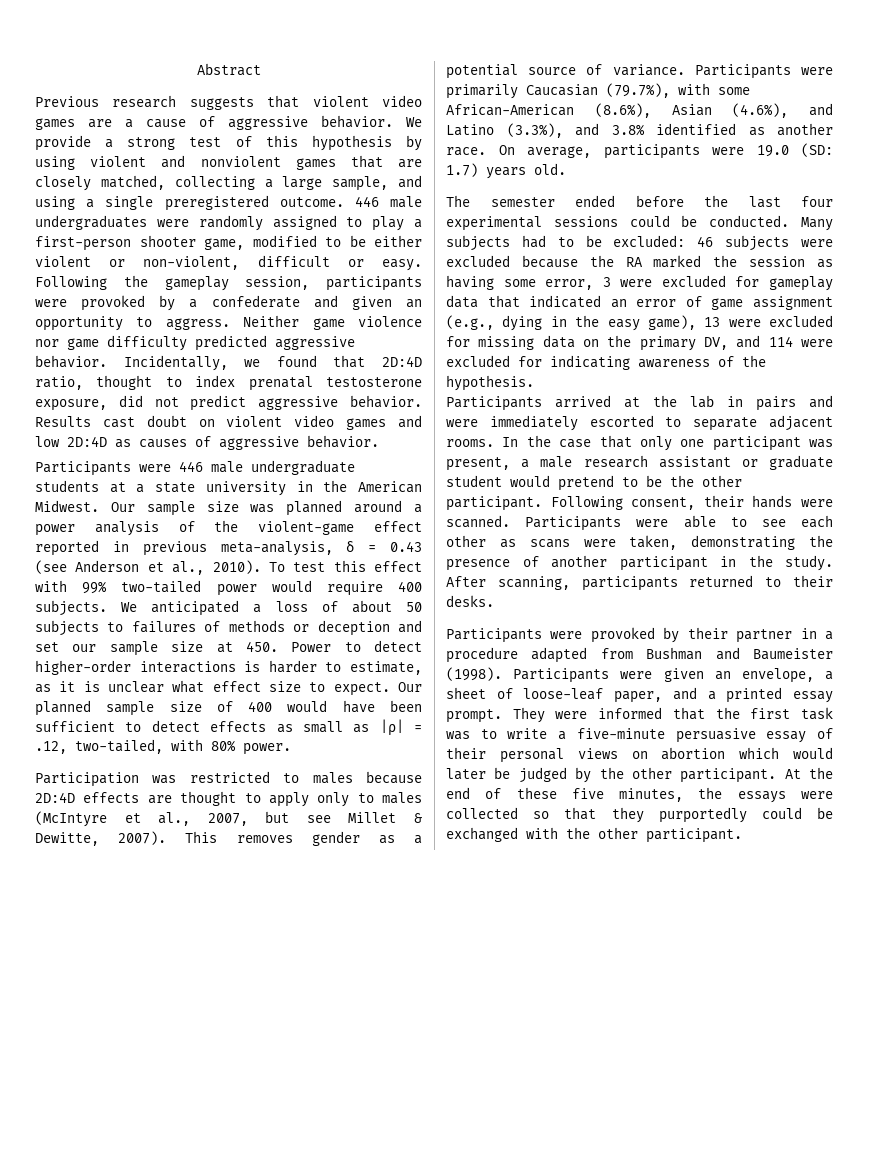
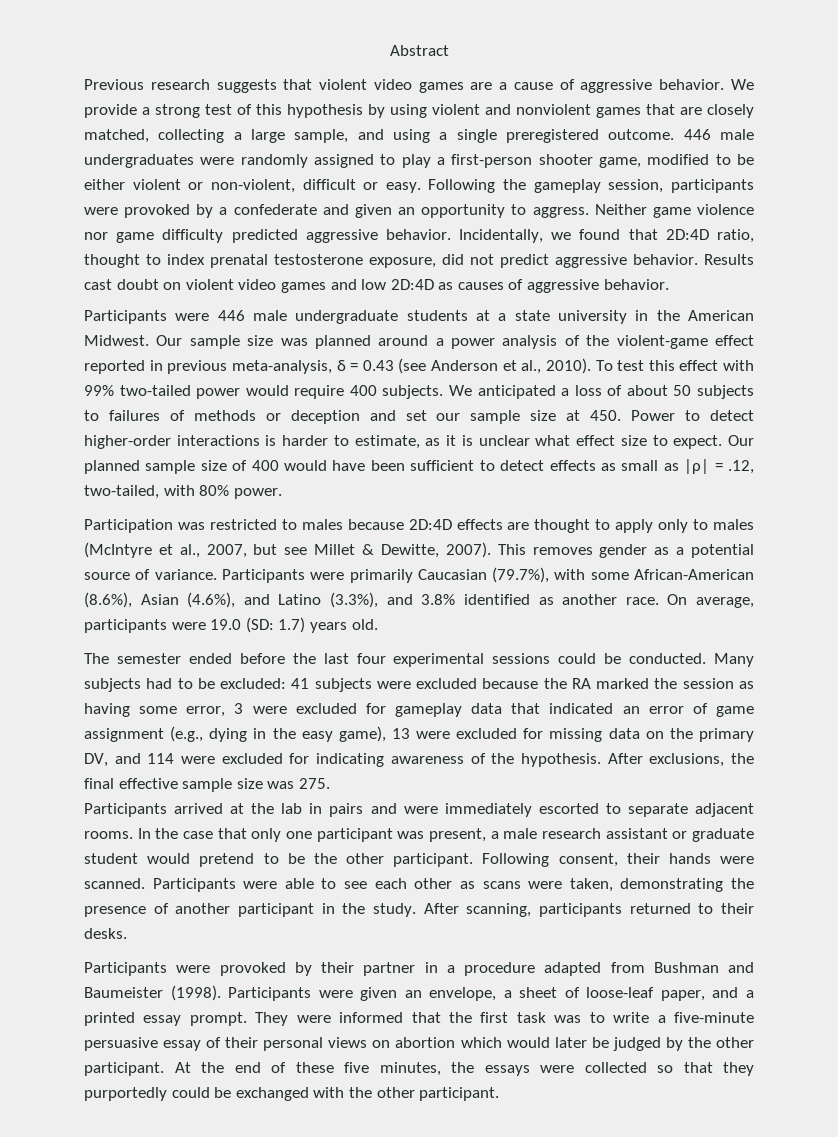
[697,236,714,247] 46 -> [291,678,310,689] 41
(534, 383) none -> [607,753,754,767] [84,778,330,792] After exclusions, the final effective sample size was 275.

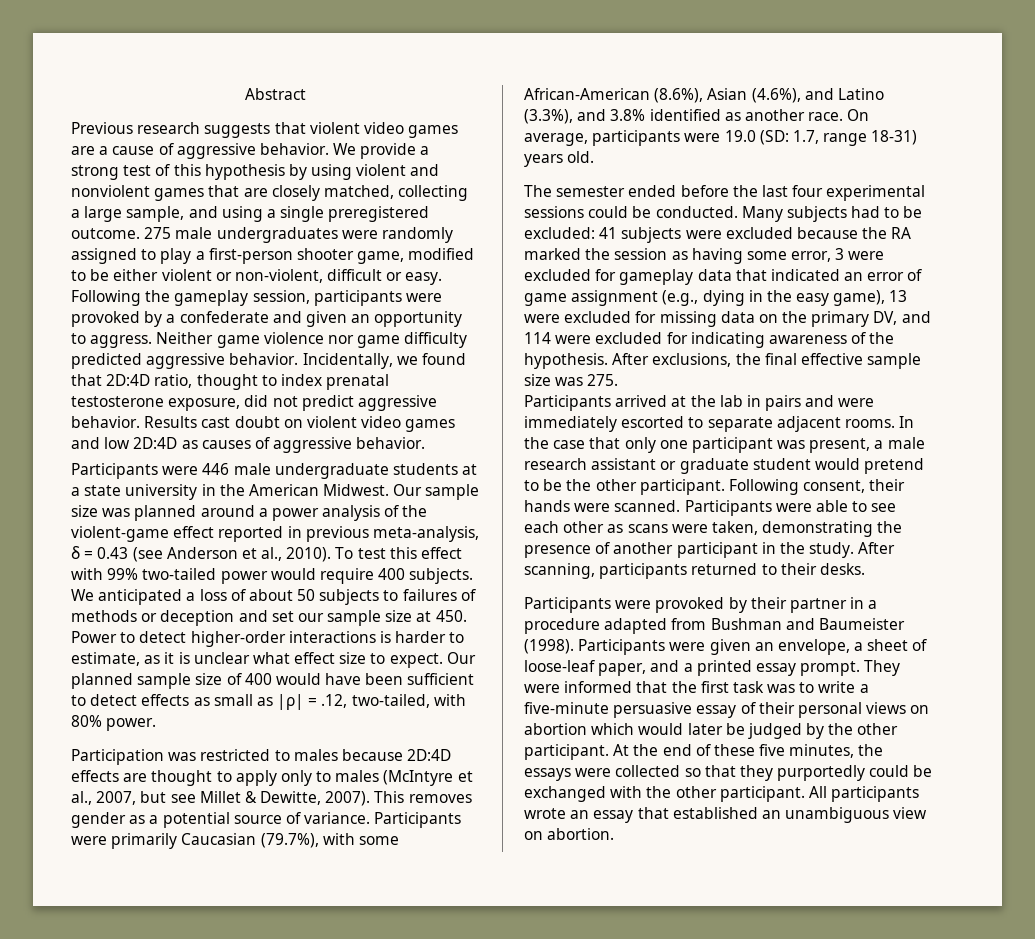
[683,129,711,140] 446 -> [144,227,172,239] 275
[278,617,306,633] 1.7) -> [792,130,918,146] 1.7, range 18-31)
(500, 1094) none -> [808,786,920,802] [524,807,928,823] [524,828,615,840] All participants wrote an essay that established an unambiguous view on abortion.

